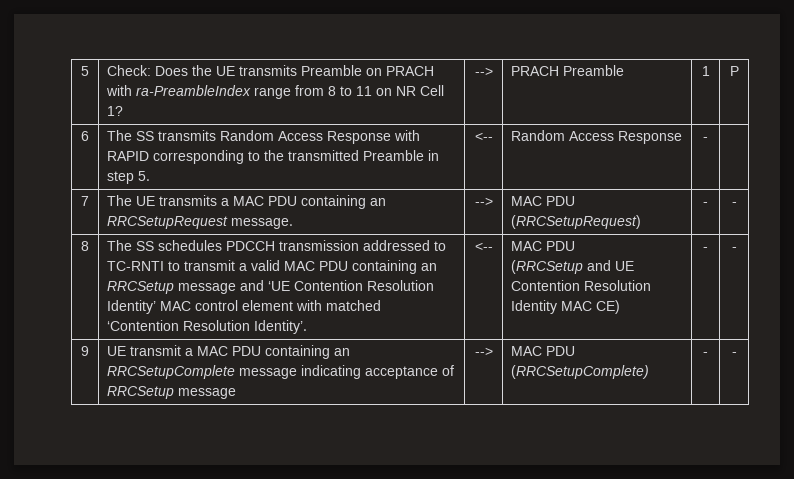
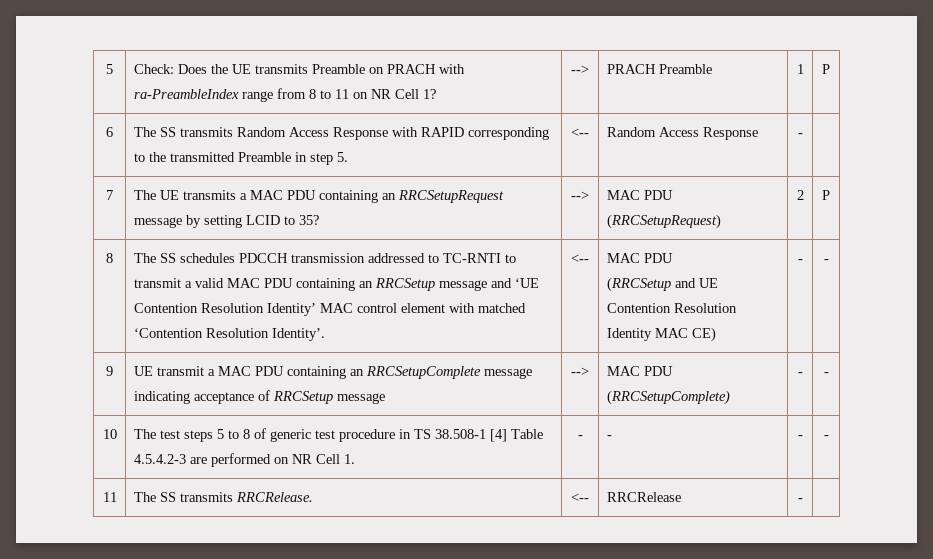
[231,218,294,229] message. -> [133,215,319,228] message by setting LCID to 35?
[703,202,708,206] [731,202,737,206] - | - -> [796,190,804,200] [822,190,830,200] 2 | P
(737, 354) none -> [102,429,117,439] [133,428,543,442] [133,453,355,467] [577,435,583,439] [606,435,612,439] [797,435,803,439] [823,435,829,439] [102,492,117,502] [133,492,313,502] [571,493,589,502] [606,492,681,502] [797,498,803,502] // 10 | The test steps 5 to 8 of generic test procedure in TS 38.508-1 [4] Table 4.5.4.2-3 are performed on NR Cell 1. | - | - | - | - // 11 | The SS transmits RRCRelease. | <-- | RRCRelease | - |

